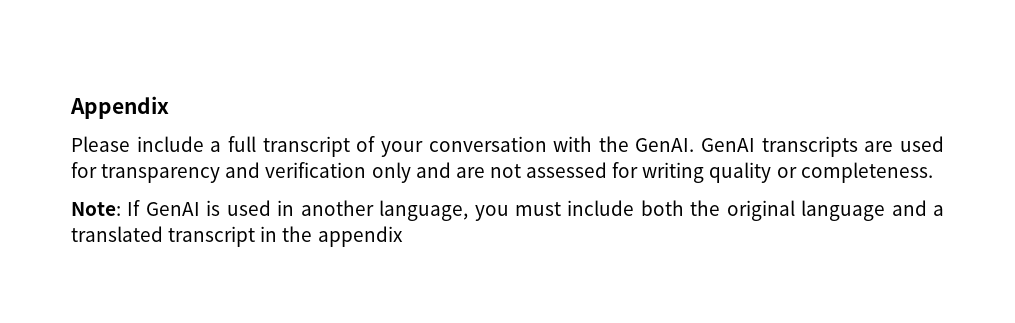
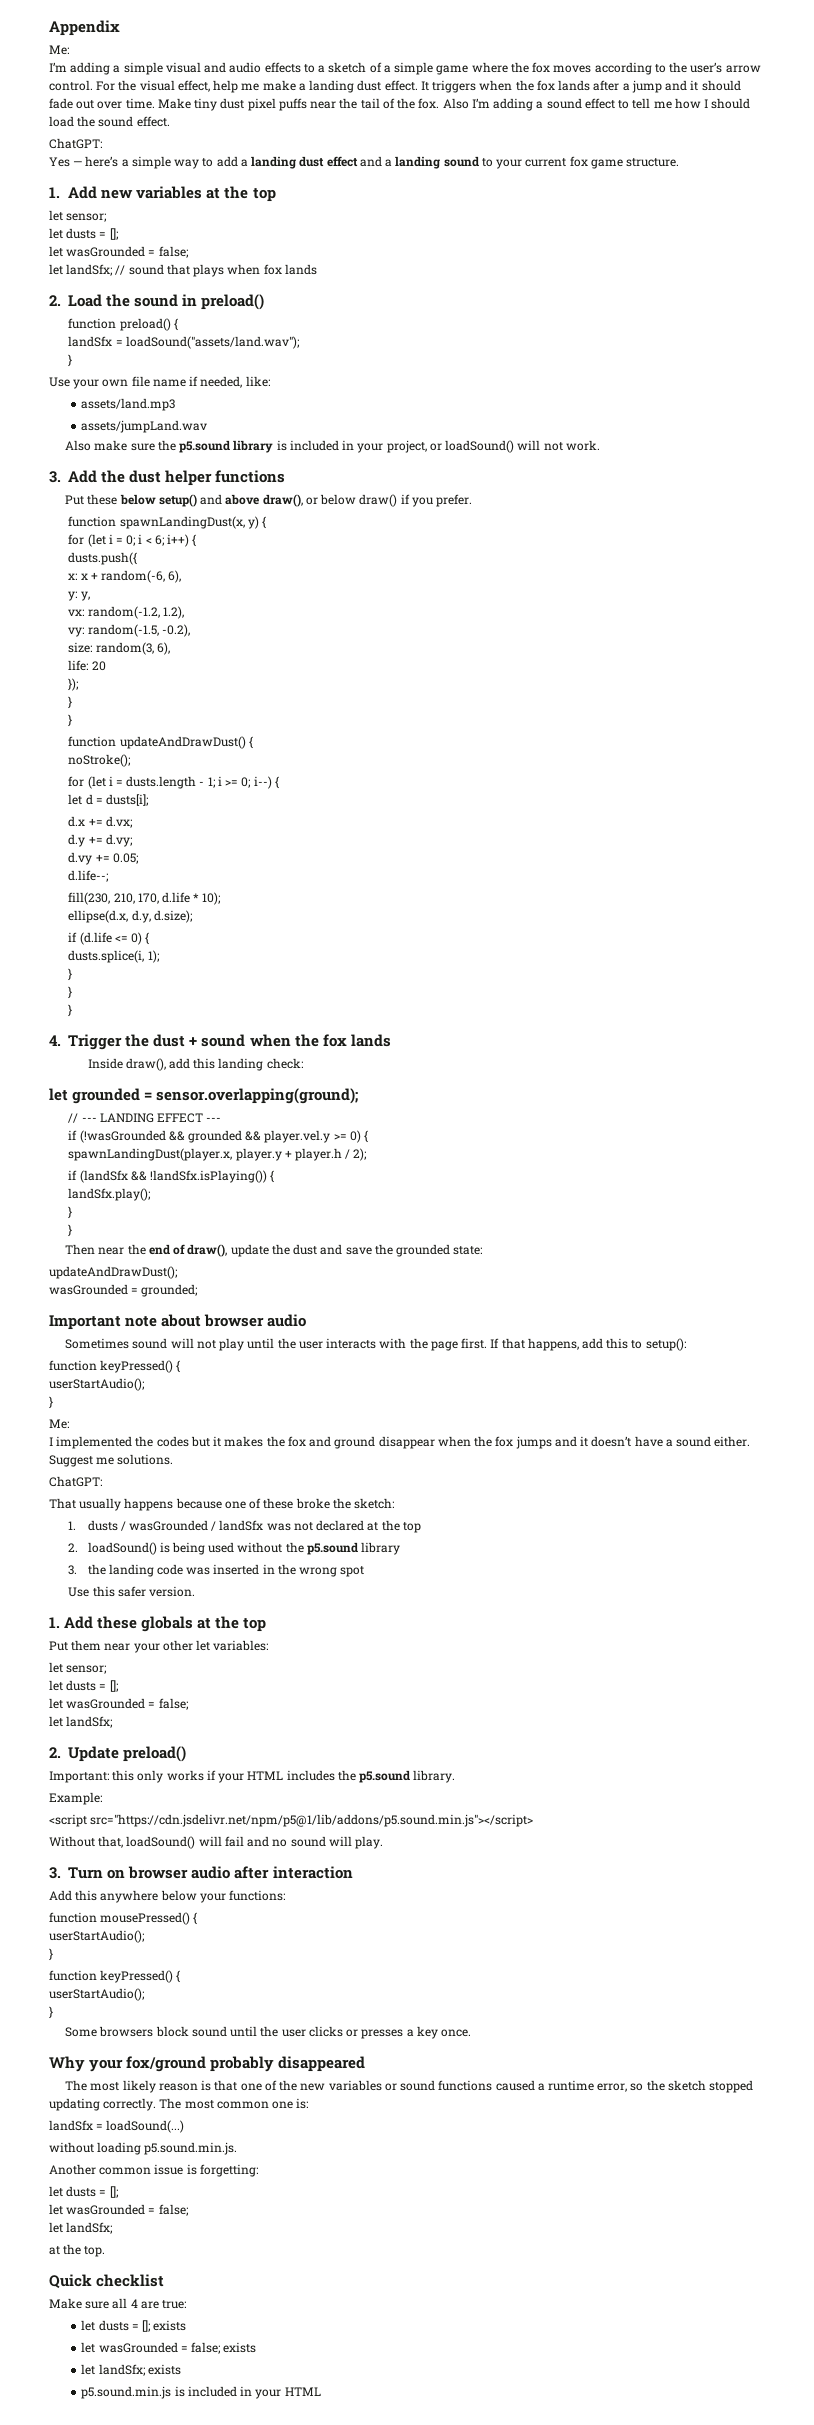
[71,136,944,157] [71,162,933,183] [71,200,944,221] [71,226,403,247] Please include a full transcript of your conversation with the GenAI. GenAI transcripts are used for transparency and verification only and are not assessed for writing quality or completeness. // Note: If GenAI is used in another language, you must include both the original language and a translated transcript in the appendix -> [49,45,69,55] [49,62,761,75] [49,80,741,93] [49,98,751,111] [49,116,170,127] [49,138,102,149] [49,156,680,169] [49,186,276,202] [49,210,108,222] [49,228,119,240] [49,246,189,258] [49,264,317,277] [49,294,265,310] [68,318,178,331] [68,336,300,349] [68,354,73,367] [49,376,270,389] [81,398,176,411] [81,420,208,433] [65,440,600,453] [49,470,286,486] [65,494,473,507] [68,516,266,529] [68,534,197,547] [68,552,138,565] [68,570,182,583] [68,591,90,601] [68,606,184,619] [68,624,190,637] [68,642,170,655] [68,660,106,671] [68,678,80,691] [68,696,73,709] [68,714,73,727] [68,736,253,749] [68,754,132,767] [68,776,279,789] [68,794,149,806] [68,816,133,828] [68,834,133,847] [68,852,139,865] [68,870,110,882] [68,892,222,905] [68,910,193,923] [68,932,150,945] [68,950,160,963] [68,968,73,981] [68,986,73,999] [68,1004,73,1017] [49,1034,391,1050] [87,1058,303,1071] [49,1088,359,1104] [68,1113,222,1123] [68,1130,369,1143] [68,1148,368,1161] [68,1170,275,1183] [68,1188,152,1201] [68,1206,73,1219] [68,1224,73,1237] [65,1244,483,1257] [49,1266,178,1279] [49,1284,199,1297] [49,1314,307,1330] [65,1338,686,1351] [49,1360,181,1373] [49,1378,145,1391] [49,1396,53,1409] [49,1419,69,1429] [49,1436,751,1449] [49,1454,174,1467] [49,1476,102,1487] [49,1498,395,1511] [68,1520,421,1533] [68,1542,401,1555] [68,1564,365,1577] [68,1586,195,1597] [49,1616,267,1632] [49,1640,269,1653] [49,1662,108,1674] [49,1680,119,1692] [49,1698,189,1710] [49,1716,114,1728] [49,1746,187,1762] [49,1770,456,1783] [49,1792,102,1805] [49,1814,534,1827] [49,1836,384,1849] [49,1866,353,1879] [49,1890,286,1903] [49,1912,198,1925] [49,1930,145,1943] [49,1948,53,1961] [49,1970,181,1983] [49,1988,145,2001] [49,2006,53,2019] [65,2026,472,2039] [49,2056,366,2072] [65,2080,754,2093] [49,2098,309,2111] [49,2120,185,2133] [49,2142,238,2155] [49,2164,258,2177] [49,2186,119,2198] [49,2204,189,2216] [49,2222,114,2234] [49,2244,106,2257] [49,2274,165,2289] [49,2298,187,2309] [81,2320,187,2332] [81,2342,257,2354] [81,2364,181,2376] [81,2386,321,2399] Me: // I’m adding a simple visual and audio effects to a sketch of a simple game where the fox moves according to the user’s arrow control. For the visual effect, help me make a landing dust effect. It triggers when the fox lands after a jump and it should fade out over time. Make tiny dust pixel puffs near the tail of the fox. Also I’m adding a sound effect to tell me how I should load the sound effect. // ChatGPT: // Yes — here’s a simple way to add a landing dust effect and a landing sound to your current fox game structure. // 1. Add new variables at the top // let sensor; // let dusts = []; // let wasGrounded = false; // let landSfx; // sound that plays when fox lands // 2. Load the sound in preload() // function preload() { // landSfx = loadSound("assets/land.wav"); // } // Use your own file name if needed, like: // assets/land.mp3 // assets/jumpLand.wav // Also make sure the p5.sound library is included in your project, or loadSound() will not work. // 3. Add the dust helper functions // Put these below setup() and above draw(), or below draw() if you prefer. // function spawnLandingDust(x, y) { // for (let i = 0; i < 6; i++) { // dusts.push({ // x: x + random(-6, 6), // y: y, // vx: random(-1.2, 1.2), // vy: random(-1.5, -0.2), // size: random(3, 6), // life: 20 // }); // } // } // function updateAndDrawDust() { // noStroke(); // for (let i = dusts.length - 1; i >= 0; i--) { // let d = dusts[i]; // d.x += d.vx; // d.y += d.vy; // d.vy += 0.05; // d.life--; // fill(230, 210, 170, d.life * 10); // ellipse(d.x, d.y, d.size); // if (d.life <= 0) { // dusts.splice(i, 1); // } // } // } // 4. Trigger the dust + sound when the fox lands // Inside draw(), add this landing check: // let grounded = sensor.overlapping(ground); // // --- LANDING EFFECT --- // if (!wasGrounded && grounded && player.vel.y >= 0) { // spawnLandingDust(player.x, player.y + player.h / 2); // if (landSfx && !landSfx.isPlaying()) { // landSfx.play(); // } // } // Then near the end of draw(), update the dust and save the grounded state: // updateAndDrawDust(); // wasGrounded = grounded; // Important note about browser audio // Sometimes sound will not play until the user interacts with the page first. If that happens, add this to setup(): // function keyPressed() { // userStartAudio(); // } // Me: // I implemented the codes but it makes the fox and ground disappear when the fox jumps and it doesn’t have a sound either. Suggest me solutions. // ChatGPT: // That usually happens because one of these broke the sketch: // 1. dusts / wasGrounded / landSfx was not declared at the top // 2. loadSound() is being used without the p5.sound library // 3. the landing code was inserted in the wrong spot // Use this safer version. // 1. Add these globals at the top // Put them near your other let variables: // let sensor; // let dusts = []; // let wasGrounded = false; // let landSfx; // 2. Update preload() // Important: this only works if your HTML includes the p5.sound library. // Example: // <script src="https://cdn.jsdelivr.net/npm/p5@1/lib/addons/p5.sound.min.js"></script> // Without that, loadSound() will fail and no sound will play. // 3. Turn on browser audio after interaction // Add this anywhere below your functions: // function mousePressed() { // userStartAudio(); // } // function keyPressed() { // userStartAudio(); // } // Some browsers block sound until the user clicks or presses a key once. // Why your fox/ground probably disappeared // The most likely reason is that one of the new variables or sound functions caused a runtime error, so the sketch stopped updating correctly. The most common one is: // landSfx = loadSound(...) // without loading p5.sound.min.js. // Another common issue is forgetting: // let dusts = []; // let wasGrounded = false; // let landSfx; // at the top. // Quick checklist // Make sure all 4 are true: // let dusts = []; exists // let wasGrounded = false; exists // let landSfx; exists // p5.sound.min.js is included in your HTML

